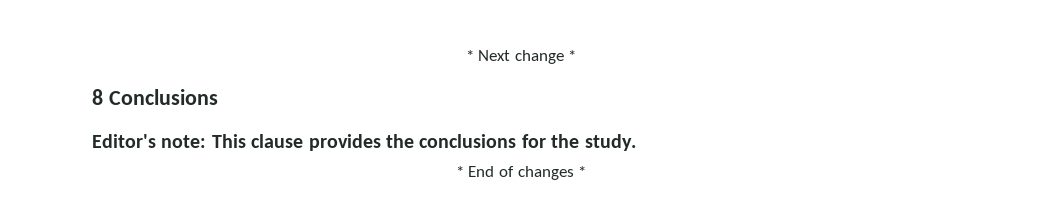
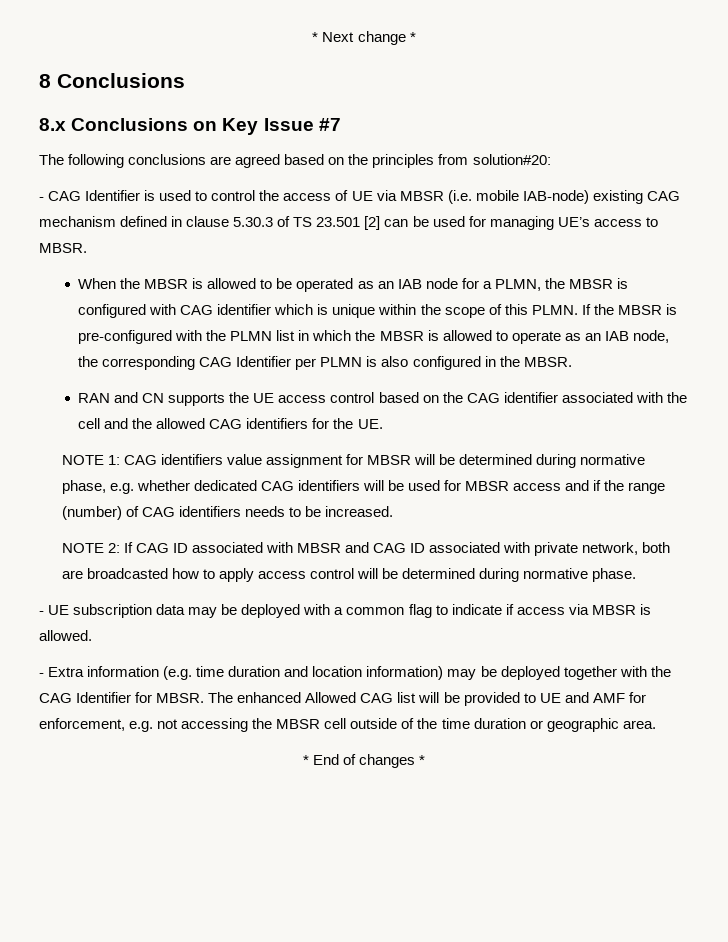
[92,134,636,151] Editor's note: This clause provides the conclusions for the study. -> [39,118,341,135] [39,154,551,168] [39,190,680,204] [39,216,658,230] [39,243,87,253] [78,278,628,292] [78,304,677,318] [78,330,669,344] [78,356,572,370] [78,392,687,406] [78,418,383,429] [61,454,646,468] [61,480,666,494] [61,506,393,520] [61,542,671,556] [61,568,637,582] [39,604,651,618] [39,630,92,641] [39,666,671,680] [39,692,646,706] [39,718,656,732] 8.x Conclusions on Key Issue #7 // The following conclusions are agreed based on the principles from solution#20: // - CAG Identifier is used to control the access of UE via MBSR (i.e. mobile IAB-node) existing CAG mechanism defined in clause 5.30.3 of TS 23.501 [2] can be used for managing UE’s access to MBSR. // When the MBSR is allowed to be operated as an IAB node for a PLMN, the MBSR is configured with CAG identifier which is unique within the scope of this PLMN. If the MBSR is pre-configured with the PLMN list in which the MBSR is allowed to operate as an IAB node, the corresponding CAG Identifier per PLMN is also configured in the MBSR. // RAN and CN supports the UE access control based on the CAG identifier associated with the cell and the allowed CAG identifiers for the UE. // NOTE 1: CAG identifiers value assignment for MBSR will be determined during normative phase, e.g. whether dedicated CAG identifiers will be used for MBSR access and if the range (number) of CAG identifiers needs to be increased. // NOTE 2: If CAG ID associated with MBSR and CAG ID associated with private network, both are broadcasted how to apply access control will be determined during normative phase. // - UE subscription data may be deployed with a common flag to indicate if access via MBSR is allowed. // - Extra information (e.g. time duration and location information) may be deployed together with the CAG Identifier for MBSR. The enhanced Allowed CAG list will be provided to UE and AMF for enforcement, e.g. not accessing the MBSR cell outside of the time duration or geographic area.

